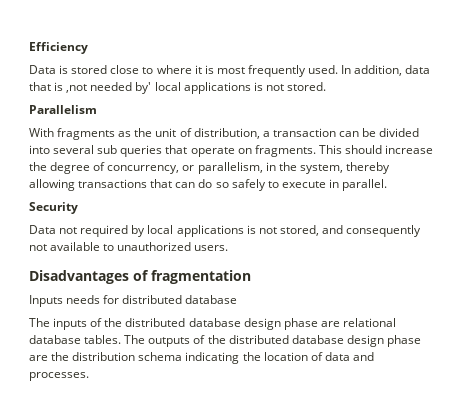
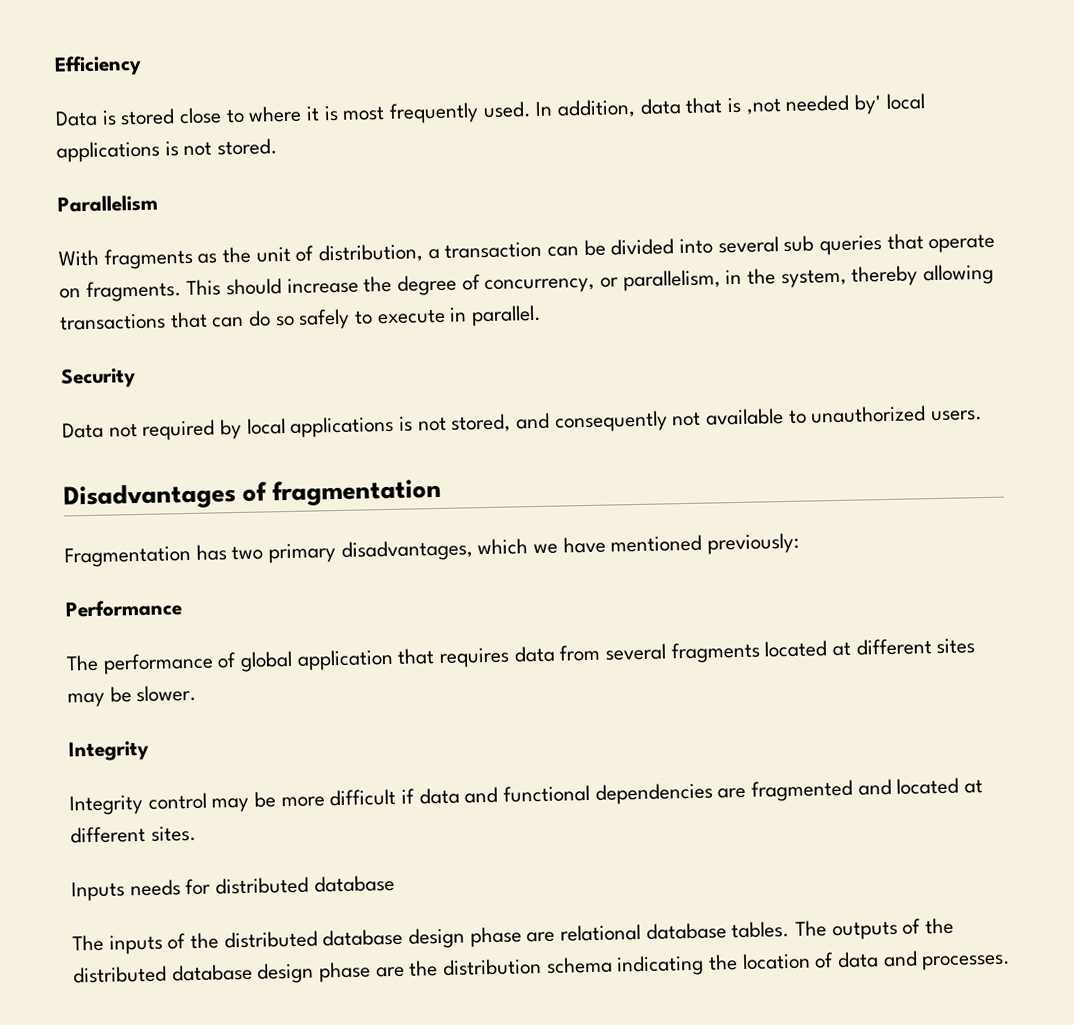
(251, 277) none -> [64,532,800,568] [65,599,182,618] [66,638,976,675] [67,684,198,708] [68,740,149,762] [69,777,984,816] [70,825,197,844] // Fragmentation has two primary disadvantages, which we have mentioned previously: // Performance // The performance of global application that requires data from several fragments located at different sites may be slower. // Integrity // Integrity control may be more difficult if data and functional dependencies are fragmented and located at different sites.

